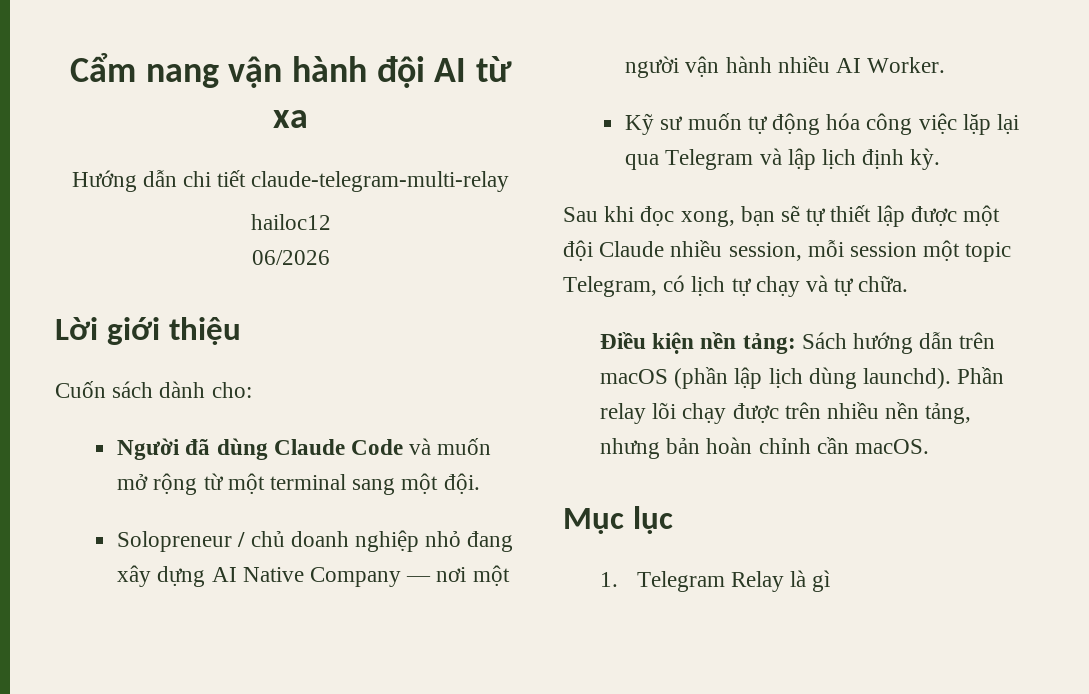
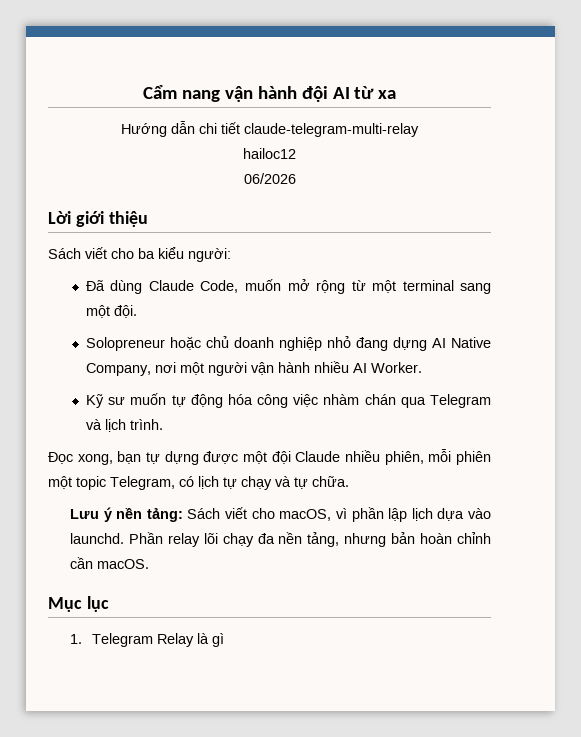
[55,381,252,398] [117,438,432,460] Cuốn sách dành cho: // Người đã dùng Claude Code và -> [48,247,231,262] [85,280,239,294] Sách viết cho ba kiểu người: // Đã dùng Claude Code,
[237,532,246,547] / -> [169,336,201,350] hoặc
[117,565,152,587] xây -> (388, 344) none
[310,567,432,587] Company — -> [85,363,151,376] Company,
[962,114,1020,135] lặp lại -> [323,394,396,405] nhàm chán
[787,148,941,170] [563,205,905,227] lập lịch định kỳ. // Sau khi đọc xong, bạn sẽ tự thiết lập -> [104,419,163,432] [48,451,199,465] lịch trình. // Đọc xong, bạn tự dựng
[728,240,918,261] session, mỗi session -> [384,449,492,465] phiên, mỗi phiên
[599,332,695,354] Điều kiện -> [70,507,112,522] Lưu ý
[852,332,996,354] [599,367,951,389] hướng dẫn trên macOS (phần lập lịch dùng launchd). -> [225,507,491,522] [70,533,125,544] viết cho macOS, vì phần lập lịch dựa vào launchd.
[732,402,879,423] được trên nhiều -> [257,533,275,544] đa

